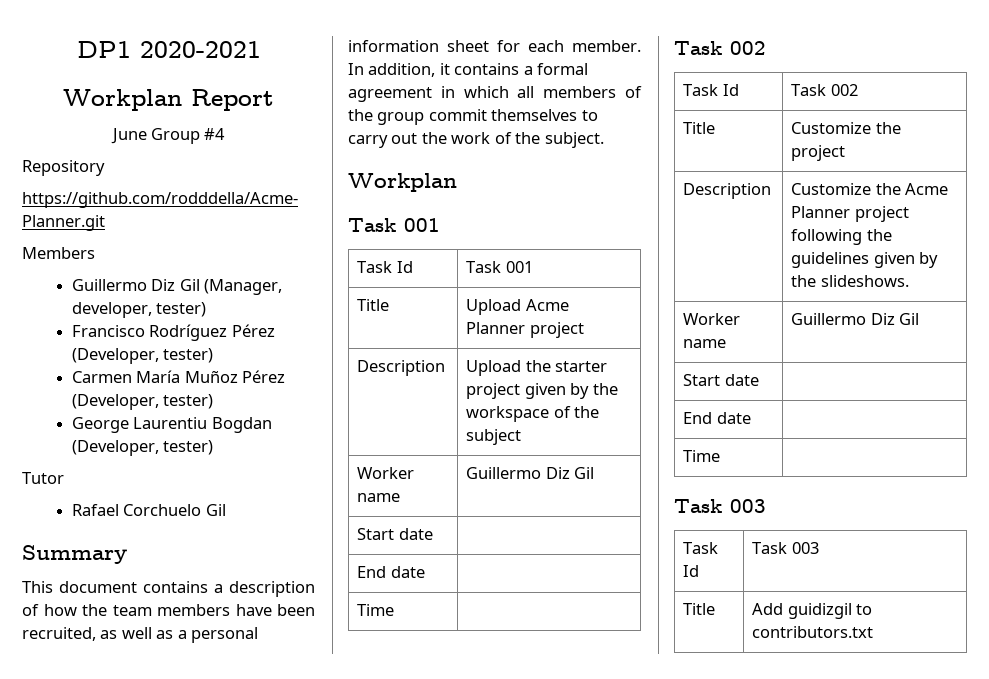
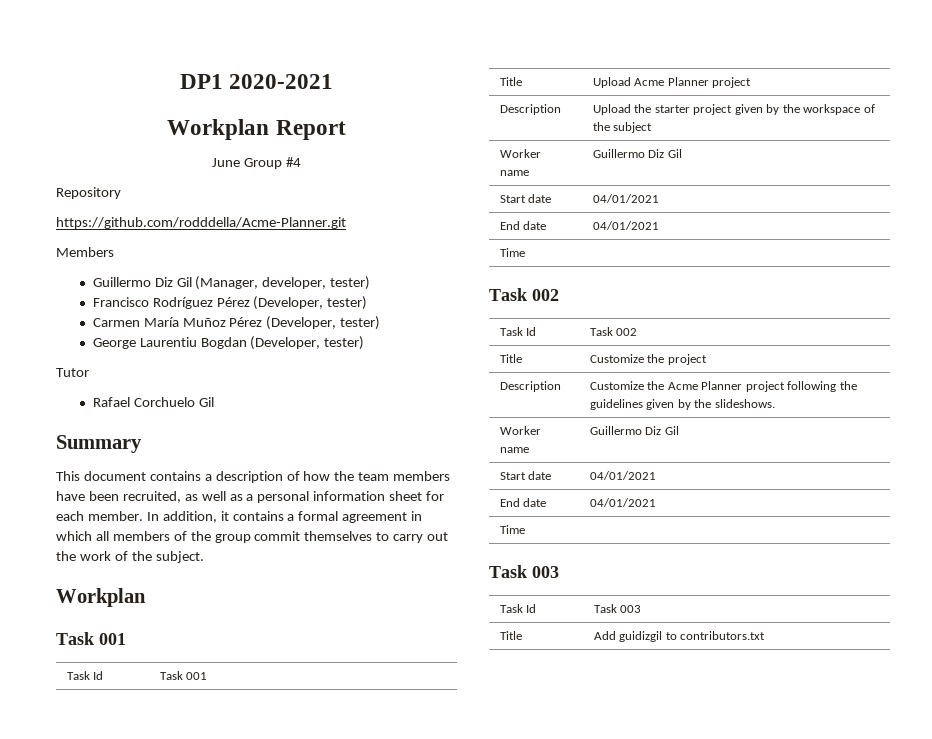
[357,566,425,578] // End date | -> [592,194,659,203] [499,221,547,230] [592,221,659,230] 04/01/2021 // End date | 04/01/2021
[683,412,751,424] // End date | -> [589,471,656,480] [499,498,547,507] [589,498,656,507] 04/01/2021 // End date | 04/01/2021

